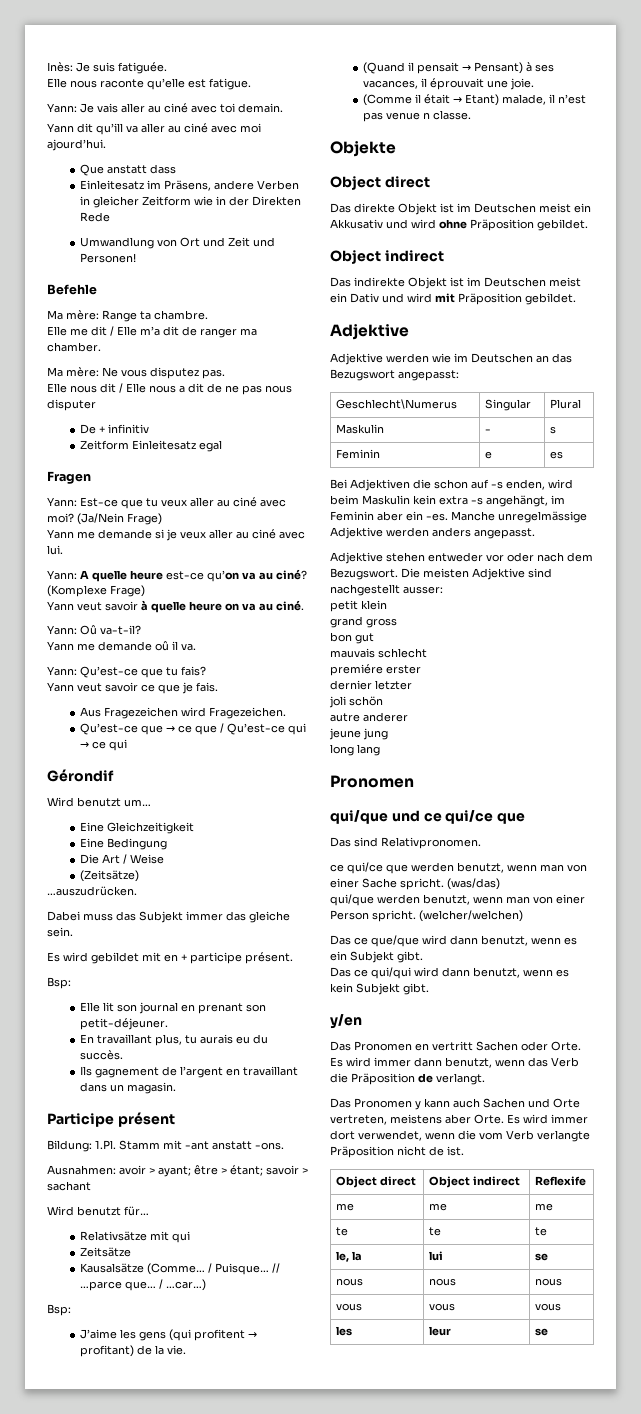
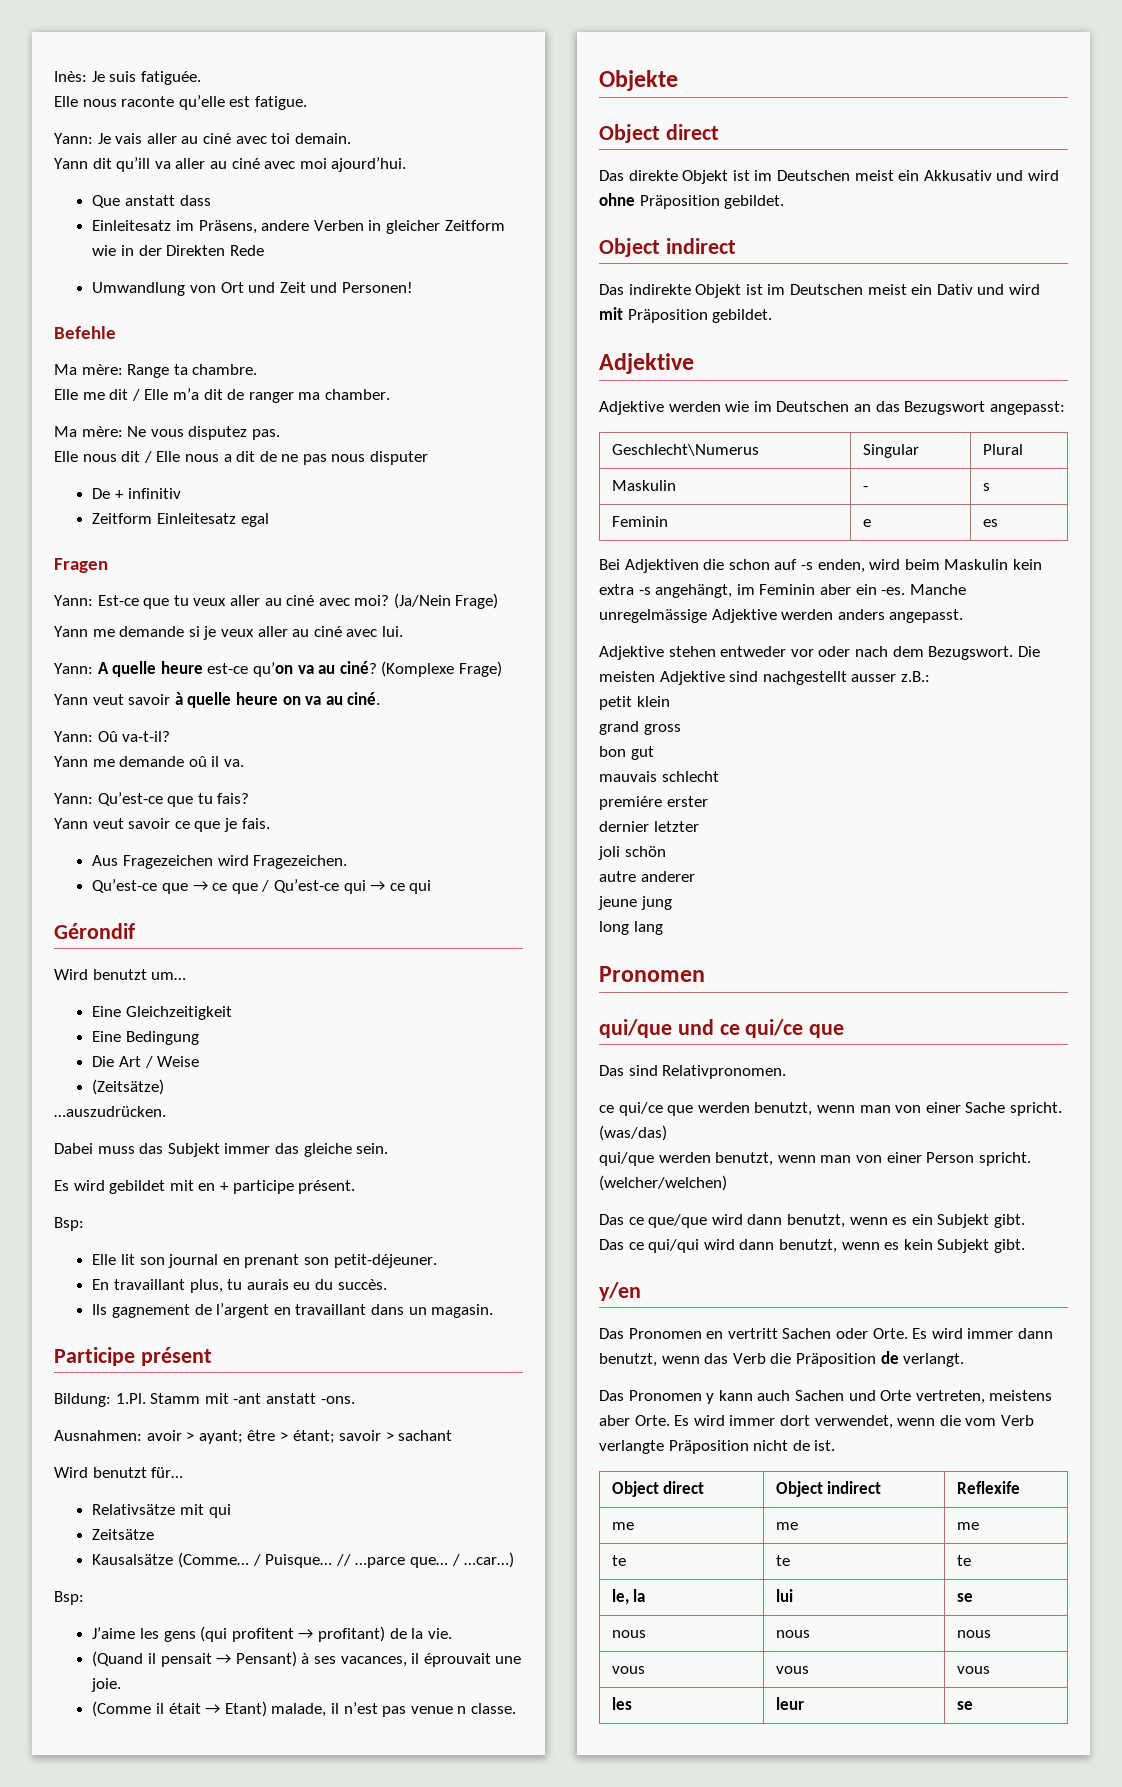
[403,586,443,594] ausser: -> [851,671,930,682] ausser z.B.:

